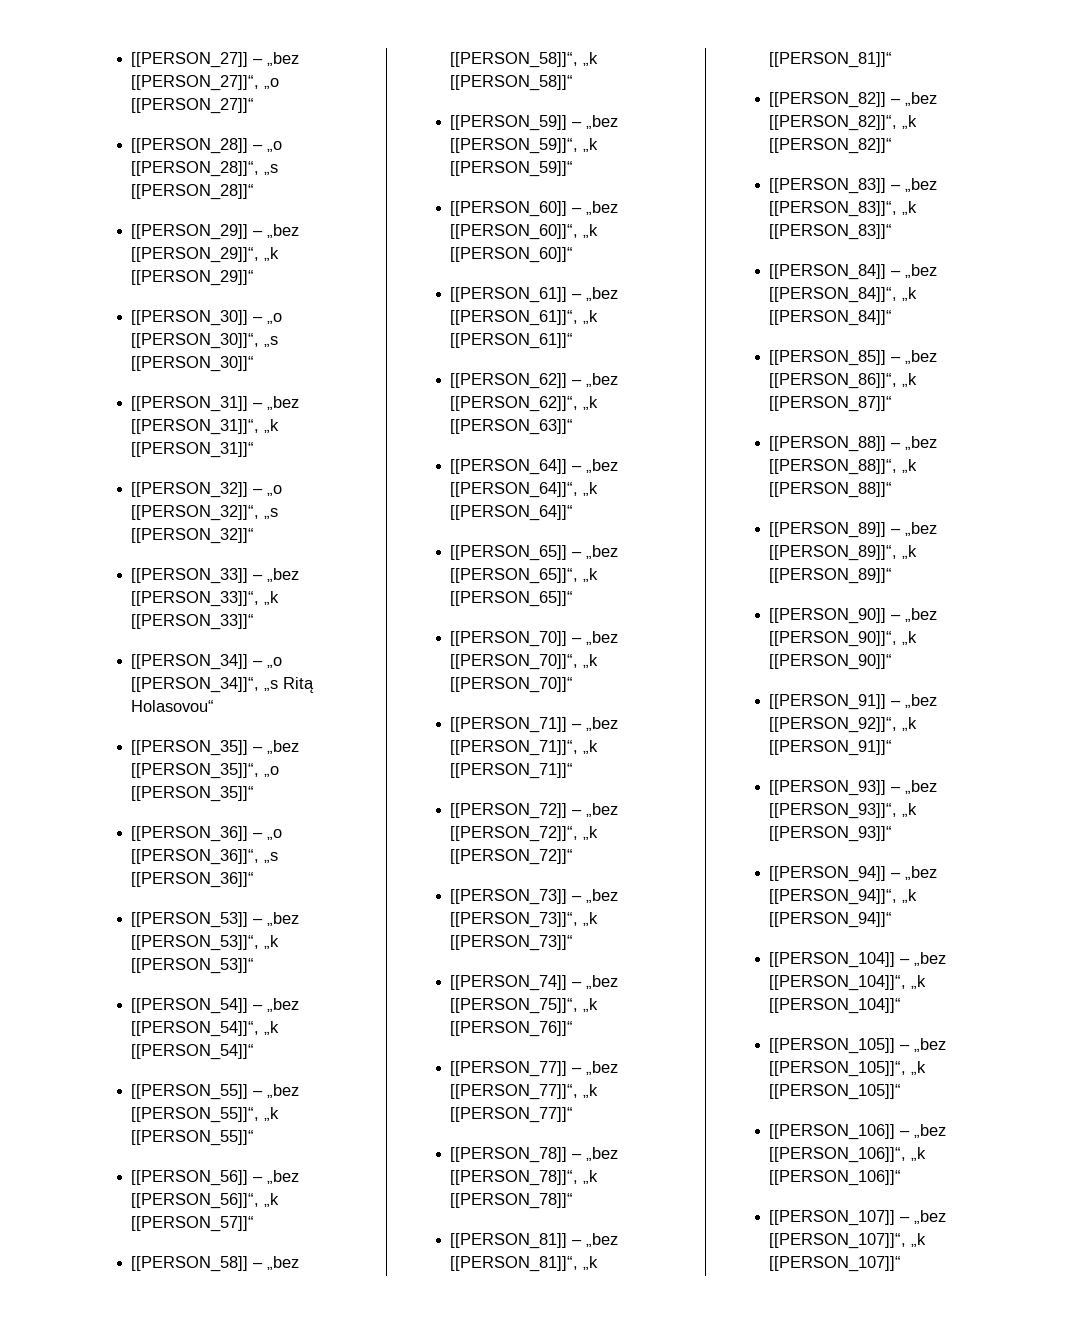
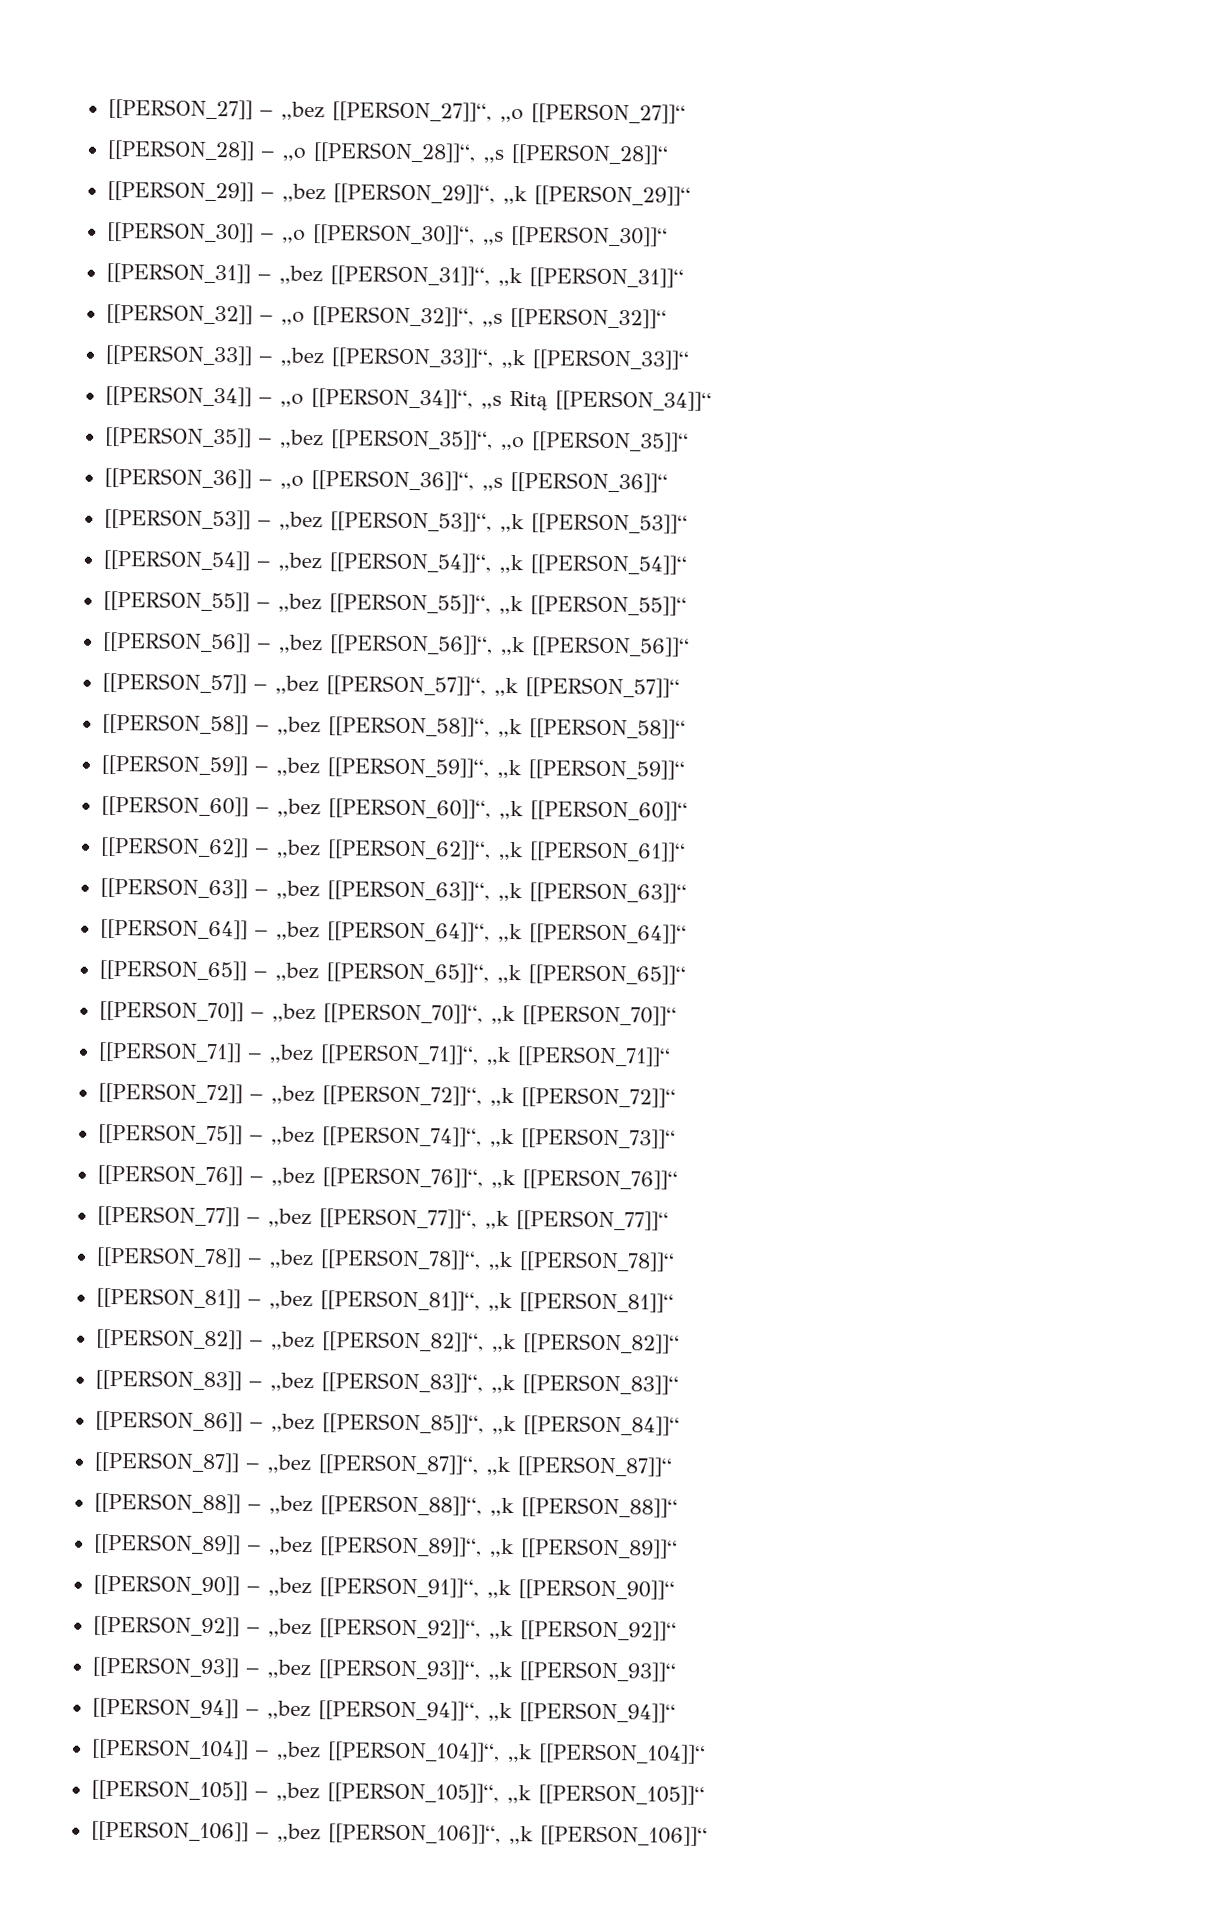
[131,700,215,712] Holasovou“ -> [555,390,713,411] [[PERSON_34]]“
(280, 1200) none -> [531,636,691,657] [102,672,520,697] [[PERSON_56]]“ // [[PERSON_57]] – „bez [[PERSON_57]]“, „k
[450,287,619,303] [450,310,599,326] [450,333,574,349] // [[PERSON_61]] – „bez [[PERSON_61]]“, „k [[PERSON_61]]“ -> (689, 810) none
(599, 403) none -> [529,841,687,862] [100,877,524,902] [[PERSON_61]]“ // [[PERSON_63]] – „bez [[PERSON_63]]“, „k
[450,889,619,905] [450,912,579,928] [[PERSON_73]] – „bez [[PERSON_73]]“, -> [98,1123,483,1147] [[PERSON_75]] – „bez [[PERSON_74]]“,
[450,975,619,991] [450,998,579,1014] [[PERSON_74]] – „bez [[PERSON_75]]“, -> [97,1164,484,1188] [[PERSON_76]] – „bez [[PERSON_76]]“,
[769,264,938,280] [769,287,898,303] [[PERSON_84]] – „bez [[PERSON_84]]“, -> [95,1410,485,1434] [[PERSON_86]] – „bez [[PERSON_85]]“,
[769,350,938,366] [769,373,898,389] [[PERSON_85]] – „bez [[PERSON_86]]“, -> [94,1451,480,1475] [[PERSON_87]] – „bez [[PERSON_87]]“,
[769,631,898,647] [[PERSON_90]]“, -> [319,1577,480,1598] [[PERSON_91]]“,
[769,694,887,710] [[PERSON_91]] -> [93,1615,241,1637] [[PERSON_92]]
[769,740,893,756] [[PERSON_91]]“ -> [520,1620,678,1641] [[PERSON_92]]“
[769,1210,947,1226] [769,1233,927,1249] [769,1256,902,1272] // [[PERSON_107]] – „bez [[PERSON_107]]“, „k [[PERSON_107]]“ -> (709, 1836) none

